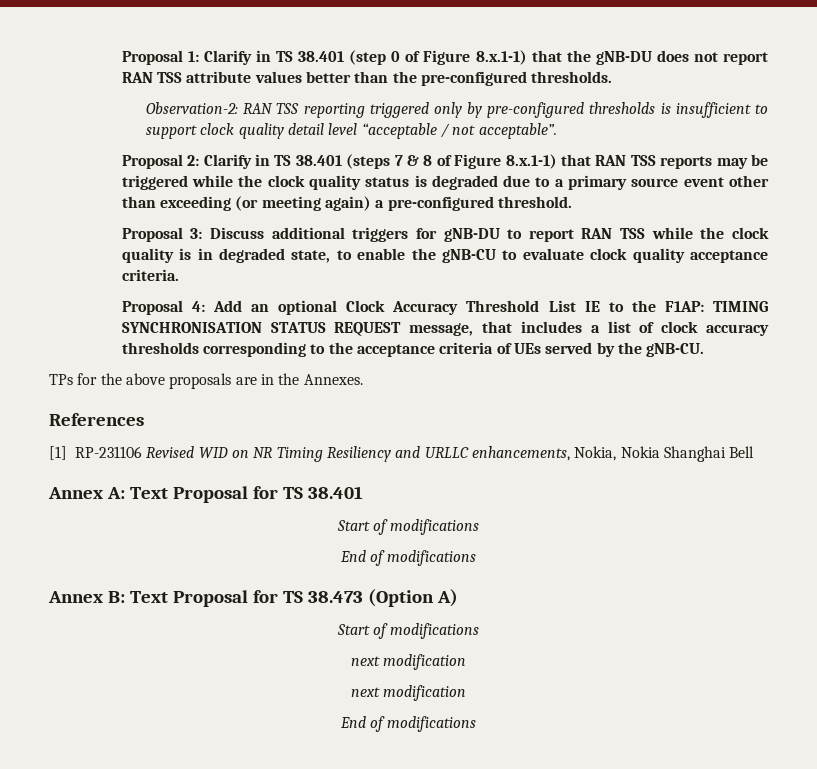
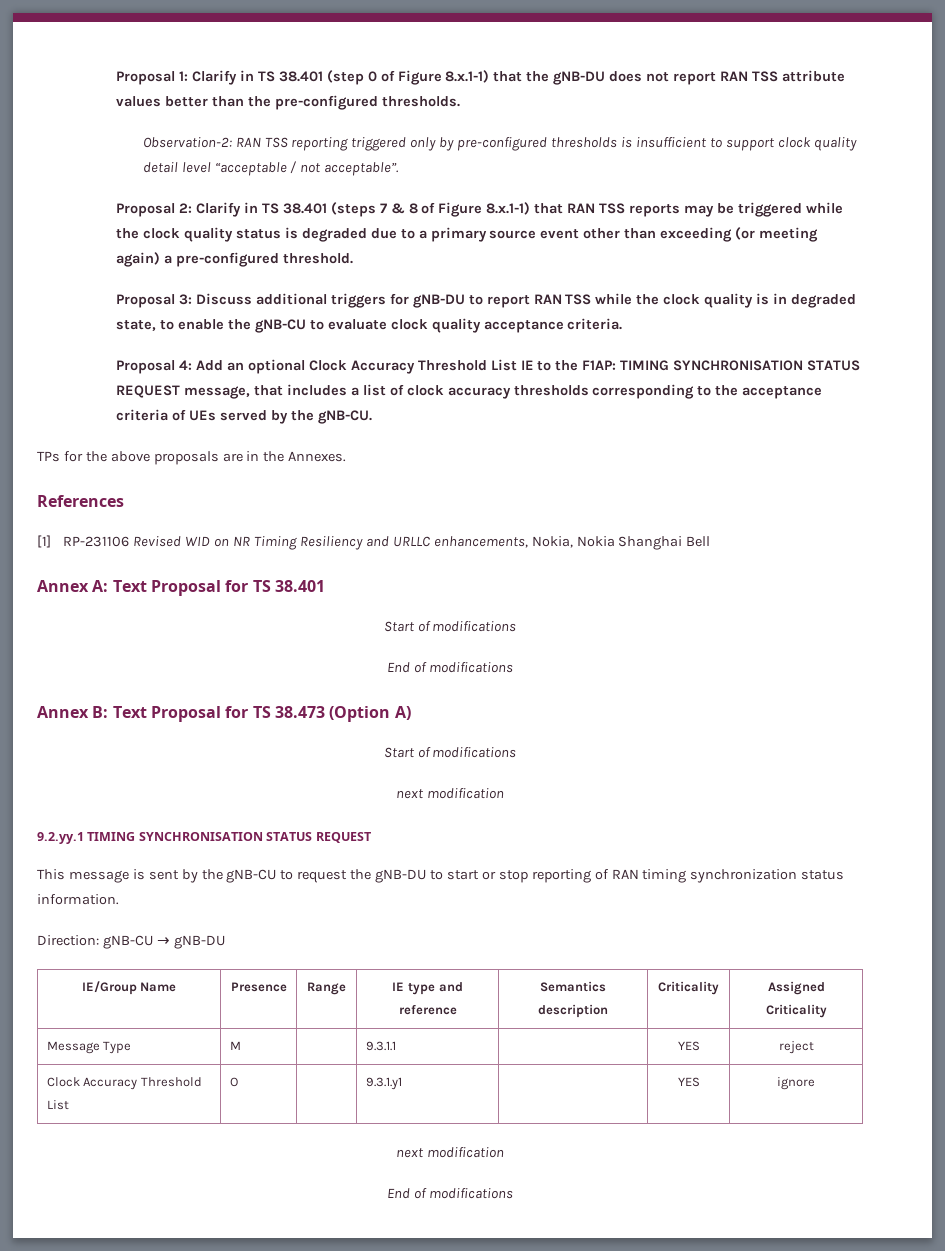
(467, 662) none -> [37,832,371,844] [37,869,845,883] [37,894,119,905] [37,935,225,949] [81,981,177,995] [230,982,287,992] [307,982,346,995] [392,982,463,995] [398,1004,457,1015] [540,981,606,992] [538,1004,608,1018] [658,981,719,995] [767,981,825,995] [765,1004,827,1018] [46,1041,132,1054] [229,1041,241,1050] [365,1041,396,1051] [677,1041,700,1051] [778,1041,814,1054] [46,1077,202,1090] [46,1100,69,1110] [229,1077,238,1087] [365,1077,402,1090] [677,1077,700,1087] [777,1077,815,1090] // 9.2.yy.1 TIMING SYNCHRONISATION STATUS REQUEST // This message is sent by the gNB-CU to request the gNB-DU to start or stop reporting of RAN timing synchronization status information. // Direction: gNB-CU → gNB-DU // IE/Group Name | Presence | Range | IE type and reference | Semantics description | Criticality | Assigned Criticality // Message Type | M | | 9.3.1.1 | | YES | reject // Clock Accuracy Threshold List | O | | 9.3.1.y1 | | YES | ignore

